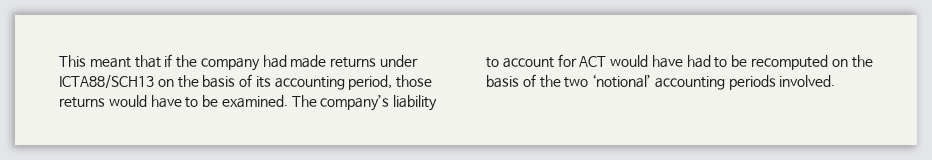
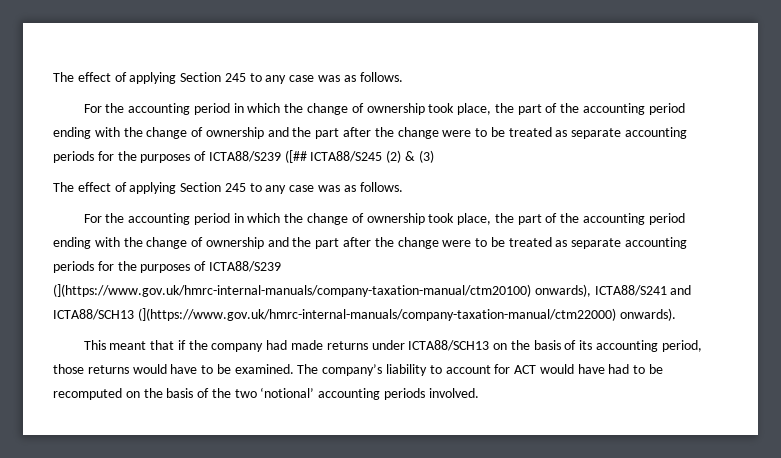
(59, 61) none -> [53,72,403,84] [83,103,685,115] [53,127,688,139] [53,150,434,163] [53,182,403,194] [83,213,685,225] [53,237,688,249] [53,261,281,273] [53,284,692,297] [53,308,676,321] The effect of applying Section 245 to any case was as follows. // For the accounting period in which the change of ownership took place, the part of the accounting period ending with the change of ownership and the part after the change were to be treated as separate accounting periods for the purposes of ICTA88/S239 ([## ICTA88/S245 (2) & (3) // The effect of applying Section 245 to any case was as follows. // For the accounting period in which the change of ownership took place, the part of the accounting period ending with the change of ownership and the part after the change were to be treated as separate accounting periods for the purposes of ICTA88/S239 (](https://www.gov.uk/hmrc-internal-manuals/company-taxation-manual/ctm20100) onwards), ICTA88/S241 and ICTA88/SCH13 (](https://www.gov.uk/hmrc-internal-manuals/company-taxation-manual/ctm22000) onwards). //

